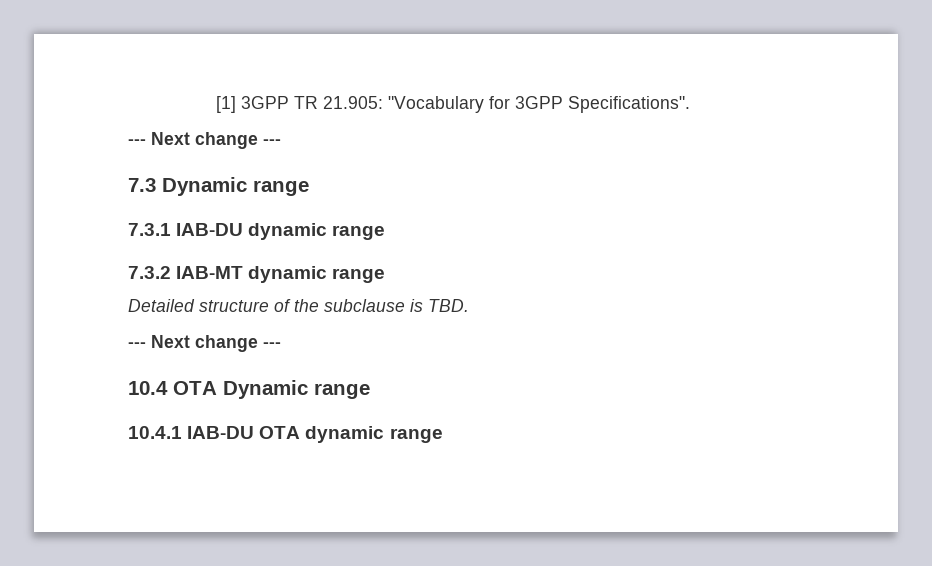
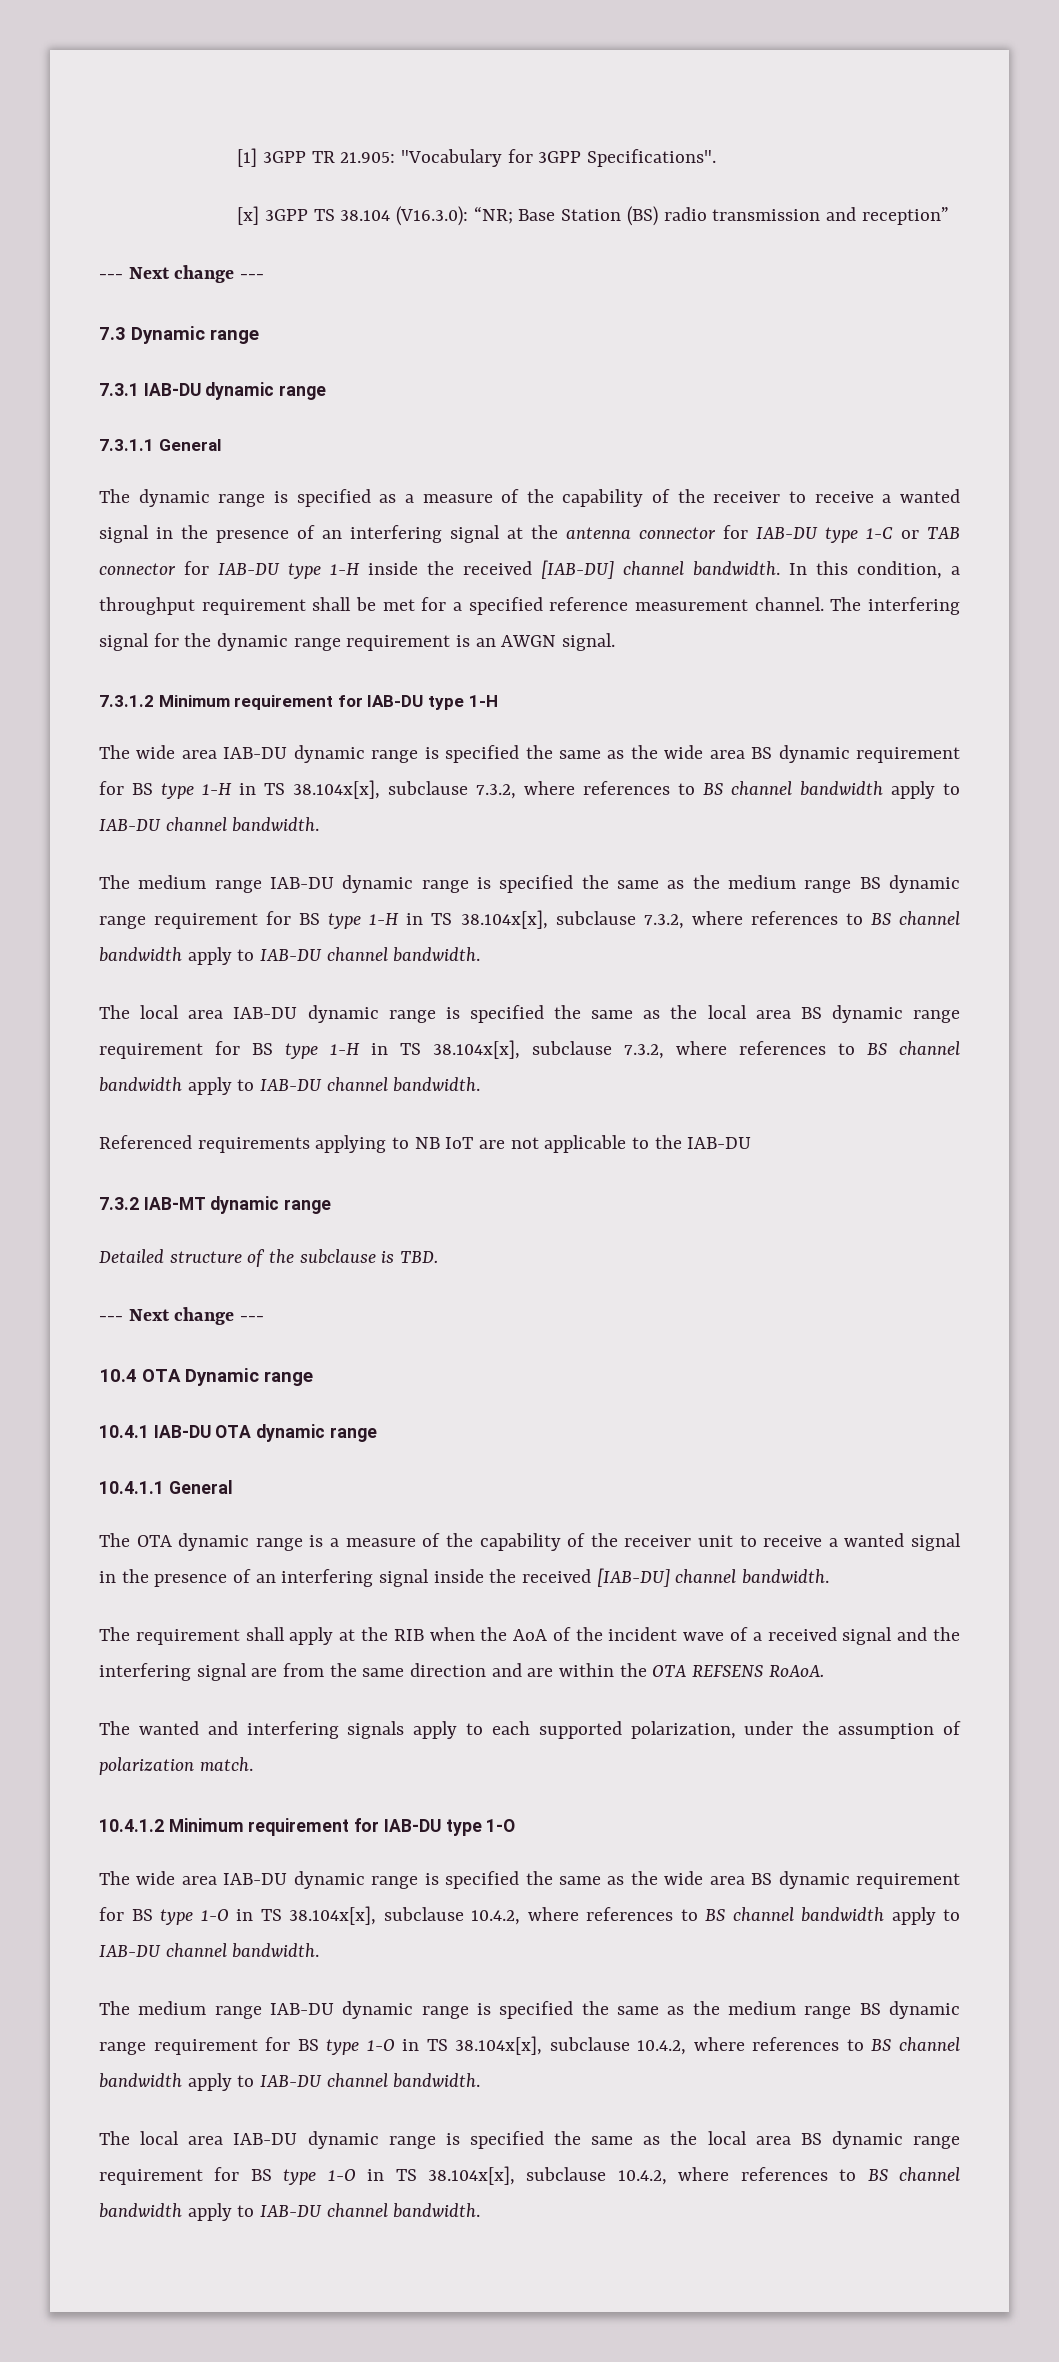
(690, 104) none -> [237,206,949,226] // [x] 3GPP TS 38.104 (V16.3.0): “NR; Base Station (BS) radio transmission and reception”
(386, 232) none -> [99,439,221,451] [99,489,960,507] [99,525,960,543] [99,560,960,579] [99,597,960,615] [99,633,616,651] [99,695,498,710] [99,745,960,763] [99,780,960,799] [99,817,320,832] [99,875,961,893] [99,910,960,929] [99,947,481,965] [99,1005,960,1023] [99,1040,960,1059] [99,1077,481,1095] [99,1135,752,1153] // 7.3.1.1 General // The dynamic range is specified as a measure of the capability of the receiver to receive a wanted signal in the presence of an interfering signal at the antenna connector for IAB-DU type 1-C or TAB connector for IAB-DU type 1-H inside the received [IAB-DU] channel bandwidth. In this condition, a throughput requirement shall be met for a specified reference measurement channel. The interfering signal for the dynamic range requirement is an AWGN signal. // 7.3.1.2 Minimum requirement for IAB-DU type 1-H // The wide area IAB-DU dynamic range is specified the same as the wide area BS dynamic requirement for BS type 1-H in TS 38.104x[x], subclause 7.3.2, where references to BS channel bandwidth apply to IAB-DU channel bandwidth. // The medium range IAB-DU dynamic range is specified the same as the medium range BS dynamic range requirement for BS type 1-H in TS 38.104x[x], subclause 7.3.2, where references to BS channel bandwidth apply to IAB-DU channel bandwidth. // The local area IAB-DU dynamic range is specified the same as the local area BS dynamic range requirement for BS type 1-H in TS 38.104x[x], subclause 7.3.2, where references to BS channel bandwidth apply to IAB-DU channel bandwidth. // Referenced requirements applying to NB IoT are not applicable to the IAB-DU
(443, 435) none -> [99,1480,233,1494] [99,1533,961,1551] [99,1568,830,1587] [99,1627,960,1645] [99,1663,824,1681] [99,1721,961,1739] [99,1757,253,1775] [99,1818,516,1836] [99,1871,960,1889] [99,1906,960,1925] [99,1943,320,1958] [99,2001,961,2019] [99,2036,960,2055] [99,2073,481,2091] [99,2131,960,2149] [99,2166,961,2185] [99,2203,481,2221] // 10.4.1.1 General // The OTA dynamic range is a measure of the capability of the receiver unit to receive a wanted signal in the presence of an interfering signal inside the received [IAB-DU] channel bandwidth. // The requirement shall apply at the RIB when the AoA of the incident wave of a received signal and the interfering signal are from the same direction and are within the OTA REFSENS RoAoA. // The wanted and interfering signals apply to each supported polarization, under the assumption of polarization match. // 10.4.1.2 Minimum requirement for IAB-DU type 1-O // The wide area IAB-DU dynamic range is specified the same as the wide area BS dynamic requirement for BS type 1-O in TS 38.104x[x], subclause 10.4.2, where references to BS channel bandwidth apply to IAB-DU channel bandwidth. // The medium range IAB-DU dynamic range is specified the same as the medium range BS dynamic range requirement for BS type 1-O in TS 38.104x[x], subclause 10.4.2, where references to BS channel bandwidth apply to IAB-DU channel bandwidth. // The local area IAB-DU dynamic range is specified the same as the local area BS dynamic range requirement for BS type 1-O in TS 38.104x[x], subclause 10.4.2, where references to BS channel bandwidth apply to IAB-DU channel bandwidth.

